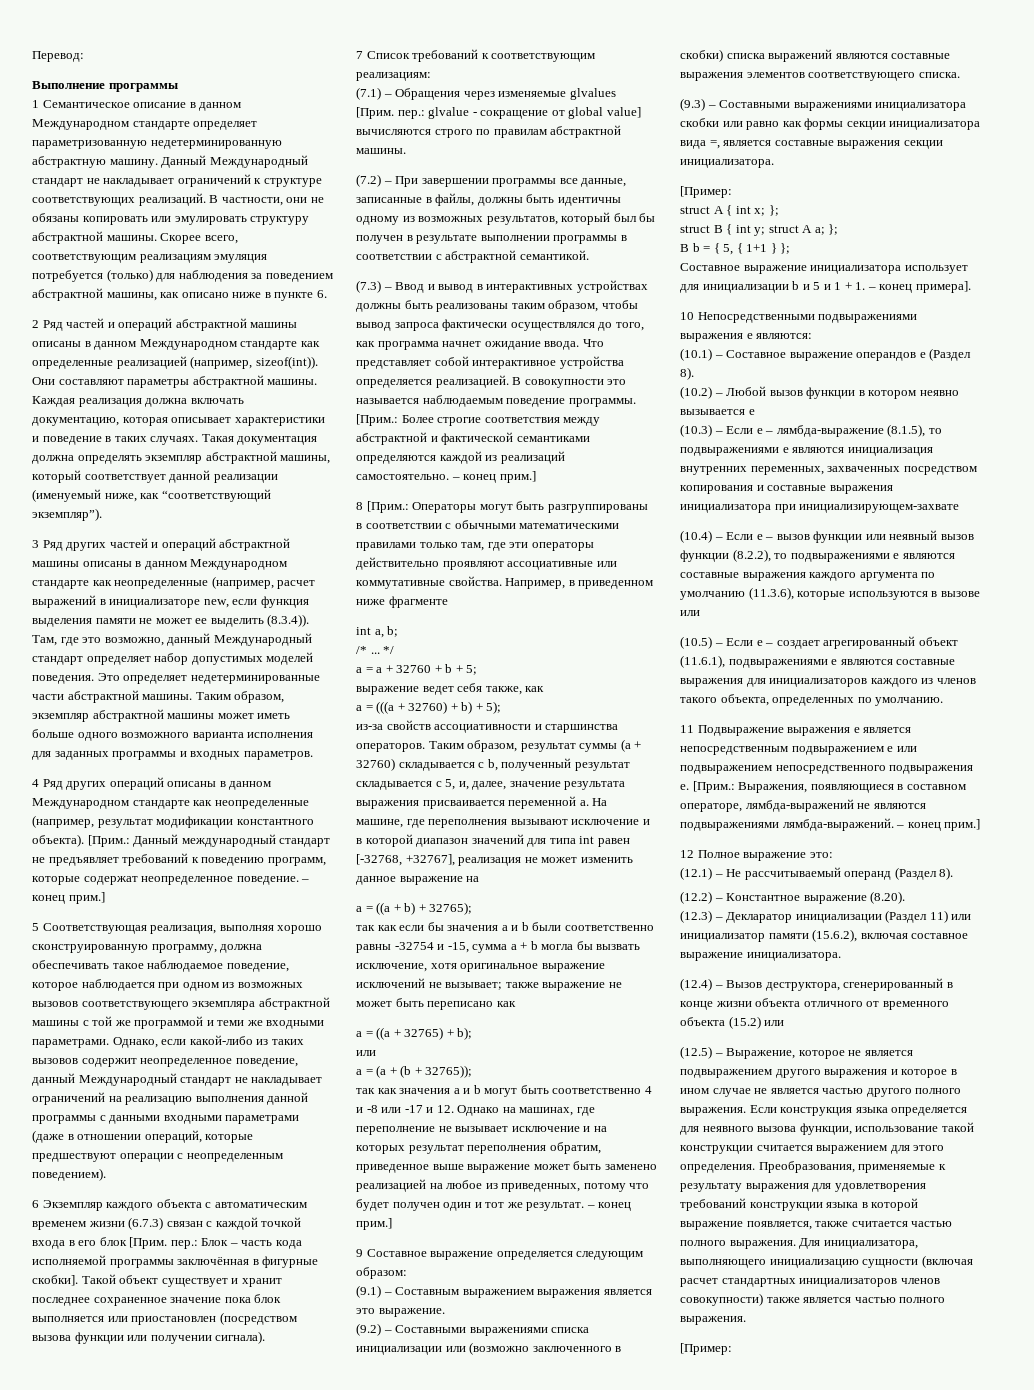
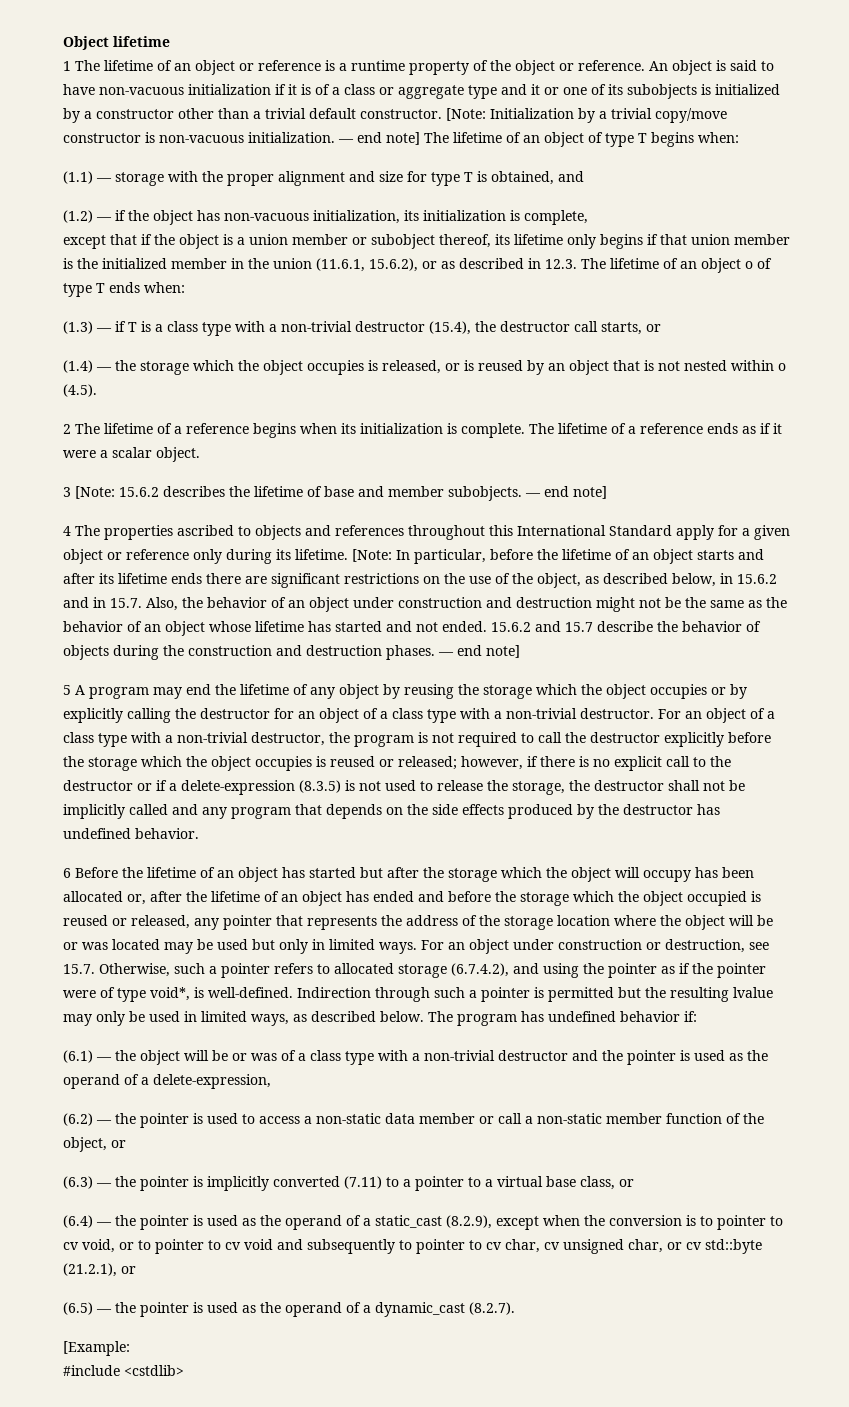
[32,51,84,62] [32,81,178,92] [32,100,242,111] [32,119,258,130] [32,140,282,149] [32,155,308,168] [32,174,322,187] [32,193,324,206] [32,213,310,225] [32,231,238,244] [32,254,268,263] [32,269,333,282] [32,288,327,301] [32,318,298,331] [32,339,320,350] [32,356,318,369] [32,375,318,388] [32,396,244,407] [32,417,325,426] [32,434,318,445] [32,451,331,464] [32,470,278,483] [32,489,271,502] [32,508,102,521] [32,538,291,551] [32,559,288,570] [32,576,316,589] [32,595,309,608] [32,614,310,627] [32,633,312,646] [32,652,314,665] [32,673,320,684] [32,690,285,703] [32,709,291,722] [32,729,314,741] [32,751,313,760] [32,777,272,790] [32,798,309,809] [32,815,314,828] [32,834,331,847] [32,853,326,866] [32,876,310,885] [32,892,105,904] [32,923,323,934] [32,944,263,953] [32,960,289,972] [32,979,303,991] [32,997,330,1010] [32,1016,325,1029] [32,1035,304,1048] [32,1058,298,1067] [32,1073,323,1086] [32,1092,309,1105] [32,1115,300,1124] [32,1130,254,1143] [32,1153,283,1162] [32,1168,106,1181] [32,1199,307,1211] [32,1217,302,1230] [32,1237,302,1249] [32,1255,319,1268] [32,1274,282,1287] [32,1294,282,1306] [32,1312,297,1325] [32,1331,266,1344] [356,49,596,62] [356,72,431,81] [356,87,616,100] [356,107,641,119] [356,125,622,138] [356,148,406,154] [356,174,627,187] [356,193,621,206] [356,212,656,225] [356,235,627,244] [356,250,589,263] [356,280,648,293] [356,300,638,312] [356,319,644,331] [356,339,604,350] [356,356,624,369] [356,375,627,388] [356,395,636,407] [356,414,601,426] [356,432,590,445] [356,451,565,464] [356,471,536,483] [356,501,648,513] [356,520,620,529] [356,542,594,551] [356,557,617,570] [356,576,654,589] [356,596,448,608] [356,626,399,638] [356,646,395,654] [356,664,478,675] [356,683,545,695] [356,701,502,714] [356,720,619,733] [356,739,642,752] [356,758,630,771] [356,779,626,790] [356,796,608,809] [356,819,650,828] [356,834,630,847] [356,854,633,866] [356,876,480,885] [356,902,473,915] [356,922,654,931] [356,941,641,953] [356,963,605,972] [356,978,622,991] [356,998,516,1010] [356,1027,473,1040] [356,1050,376,1056] [356,1065,473,1078] [356,1085,652,1097] [356,1105,595,1116] [356,1126,607,1135] [356,1142,601,1154] [356,1161,657,1173] [356,1179,650,1192] [356,1199,632,1211] [356,1218,392,1230] [356,1249,644,1260] [356,1267,407,1279] [356,1285,652,1298] [356,1308,445,1317] [356,1323,590,1336] [356,1342,622,1355] [680,49,951,62] [680,72,960,81] [680,98,967,111] [680,118,981,130] [680,140,943,149] [680,159,774,168] [680,186,732,198] [680,205,779,216] [680,224,839,236] [680,243,791,255] [680,263,968,274] [680,281,971,293] [680,312,918,323] [680,333,813,342] [680,348,972,361] [680,367,694,380] [680,386,959,399] [680,409,755,415] [680,424,942,437] [680,447,933,456] [680,466,977,475] [680,485,893,494] [680,504,960,513] [680,530,974,543] [680,549,955,562] [680,572,936,581] [680,587,980,600] [680,610,700,616] [680,636,958,649] [680,655,956,668] [680,678,976,687] [680,694,944,706] [680,725,912,736] [680,746,917,755] [680,765,974,774] [680,781,966,793] [680,799,926,812] [680,818,981,831] [680,850,833,861] [680,867,954,880] [680,891,906,904] [680,910,972,923] [680,929,969,942] [680,952,841,961] [680,978,953,991] [680,998,949,1010] [680,1016,785,1029] [680,1046,913,1059] [680,1069,957,1078] [680,1088,962,1097] [680,1105,968,1116] [680,1122,974,1135] [680,1145,945,1154] [680,1161,946,1173] [680,1183,926,1192] [680,1198,919,1211] [680,1221,953,1230] [680,1238,918,1249] [680,1255,973,1268] [680,1278,940,1287] [680,1293,946,1306] [680,1316,746,1325] [680,1343,732,1355] Перевод: // Выполнение программы // 1 Семантическое описание в данном Международном стандарте определяет параметризованную недетерминированную абстрактную машину. Данный Международный стандарт не накладывает ограничений к структуре соответствующих реализаций. В частности, они не обязаны копировать или эмулировать структуру абстрактной машины. Скорее всего, соответствующим реализациям эмуляция потребуется (только) для наблюдения за поведением абстрактной машины, как описано ниже в пункте 6. // 2 Ряд частей и операций абстрактной машины описаны в данном Международном стандарте как определенные реализацией (например, sizeof(int)). Они составляют параметры абстрактной машины. Каждая реализация должна включать документацию, которая описывает характеристики и поведение в таких случаях. Такая документация должна определять экземпляр абстрактной машины, который соответствует данной реализации (именуемый ниже, как “соответствующий экземпляр”). // 3 Ряд других частей и операций абстрактной машины описаны в данном Международном стандарте как неопределенные (например, расчет выражений в инициализаторе new, если функция выделения памяти не может ее выделить (8.3.4)). Там, где это возможно, данный Международный стандарт определяет набор допустимых моделей поведения. Это определяет недетерминированные части абстрактной машины. Таким образом, экземпляр абстрактной машины может иметь больше одного возможного варианта исполнения для заданных программы и входных параметров. // 4 Ряд других операций описаны в данном Международном стандарте как неопределенные (например, результат модификации константного объекта). [Прим.: Данный международный стандарт не предъявляет требований к поведению программ, которые содержат неопределенное поведение. – конец прим.] // 5 Соответствующая реализация, выполняя хорошо сконструированную программу, должна обеспечивать такое наблюдаемое поведение, которое наблюдается при одном из возможных вызовов соответствующего экземпляра абстрактной машины с той же программой и теми же входными параметрами. Однако, если какой-либо из таких вызовов содержит неопределенное поведение, данный Международный стандарт не накладывает ограничений на реализацию выполнения данной программы с данными входными параметрами (даже в отношении операций, которые предшествуют операции с неопределенным поведением). // 6 Экземпляр каждого объекта с автоматическим временем жизни (6.7.3) связан с каждой точкой входа в его блок [Прим. пер.: Блок – часть кода исполняемой программы заключённая в фигурные скобки]. Такой объект существует и хранит последнее сохраненное значение пока блок выполняется или приостановлен (посредством вызова функции или получении сигнала). // 7 Список требований к соответствующим реализациям: // (7.1) – Обращения через изменяемые glvalues [Прим. пер.: glvalue - сокращение от global value] вычисляются строго по правилам абстрактной машины. // (7.2) – При завершении программы все данные, записанные в файлы, должны быть идентичны одному из возможных результатов, который был бы получен в результате выполнении программы в соответствии с абстрактной семантикой. // (7.3) – Ввод и вывод в интерактивных устройствах должны быть реализованы таким образом, чтобы вывод запроса фактически осуществлялся до того, как программа начнет ожидание ввода. Что представляет собой интерактивное устройства определяется реализацией. В совокупности это называется наблюдаемым поведение программы. [Прим.: Более строгие соответствия между абстрактной и фактической семантиками определяются каждой из реализаций самостоятельно. – конец прим.] // 8 [Прим.: Операторы могут быть разгруппированы в соответствии с обычными математическими правилами только там, где эти операторы действительно проявляют ассоциативные или коммутативные свойства. Например, в приведенном ниже фрагменте // int a, b; // /* ... */ // a = a + 32760 + b + 5; // выражение ведет себя также, как // a = (((a + 32760) + b) + 5); // из-за свойств ассоциативности и старшинства операторов. Таким образом, результат суммы (a + 32760) складывается с b, полученный результат складывается с 5, и, далее, значение результата выражения присваивается переменной a. На машине, где переполнения вызывают исключение и в которой диапазон значений для типа int равен [-32768, +32767], реализация не может изменить данное выражение на // a = ((a + b) + 32765); // так как если бы значения a и b были соответственно равны -32754 и -15, сумма a + b могла бы вызвать исключение, хотя оригинальное выражение исключений не вызывает; также выражение не может быть переписано как // a = ((a + 32765) + b); // или // a = (a + (b + 32765)); // так как значения a и b могут быть соответственно 4 и -8 или -17 и 12. Однако на машинах, где переполнение не вызывает исключение и на которых результат переполнения обратим, приведенное выше выражение может быть заменено реализацией на любое из приведенных, потому что будет получен один и тот же результат. – конец прим.] // 9 Составное выражение определяется следующим образом: // (9.1) – Составным выражением выражения является это выражение. // (9.2) – Составными выражениями списка инициализации или (возможно заключенного в скобки) списка выражений являются составные выражения элементов соответствующего списка. // (9.3) – Составными выражениями инициализатора скобки или равно как формы секции инициализатора вида =, является составные выражения секции инициализатора. // [Пример: // struct A { int x; }; // struct B { int y; struct A a; }; // B b = { 5, { 1+1 } }; // Составное выражение инициализатора использует для инициализации b и 5 и 1 + 1. – конец примера]. // 10 Непосредственными подвыражениями выражения e являются: // (10.1) – Составное выражение операндов e (Раздел 8). // (10.2) – Любой вызов функции в котором неявно вызывается e // (10.3) – Если e – лямбда-выражение (8.1.5), то подвыражениями e являются инициализация внутренних переменных, захваченных посредством копирования и составные выражения инициализатора при инициализирующем-захвате // (10.4) – Если е – вызов функции или неявный вызов функции (8.2.2), то подвыражениями е являются составные выражения каждого аргумента по умолчанию (11.3.6), которые используются в вызове или // (10.5) – Если е – создает агрегированный объект (11.6.1), подвыражениями е являются составные выражения для инициализаторов каждого из членов такого объекта, определенных по умолчанию. // 11 Подвыражение выражения е является непосредственным подвыражением е или подвыражением непосредственного подвыражения е. [Прим.: Выражения, появляющиеся в составном операторе, лямбда-выражений не являются подвыражениями лямбда-выражений. – конец прим.] // 12 Полное выражение это: // (12.1) – Не рассчитываемый операнд (Раздел 8). // (12.2) – Константное выражение (8.20). // (12.3) – Декларатор инициализации (Раздел 11) или инициализатор памяти (15.6.2), включая составное выражение инициализатора. // (12.4) – Вызов деструктора, сгенерированный в конце жизни объекта отличного от временного объекта (15.2) или // (12.5) – Выражение, которое не является подвыражением другого выражения и которое в ином случае не является частью другого полного выражения. Если конструкция языка определяется для неявного вызова функции, использование такой конструкции считается выражением для этого определения. Преобразования, применяемые к результату выражения для удовлетворения требований конструкции языка в которой выражение появляется, также считается частью полного выражения. Для инициализатора, выполняющего инициализацию сущности (включая расчет стандартных инициализаторов членов совокупности) также является частью полного выражения. // [Пример: -> [63,36,170,50] [63,60,774,75] [63,84,780,99] [63,108,727,123] [63,132,739,147] [63,171,584,186] [63,210,588,225] [63,234,790,249] [63,258,772,273] [63,282,185,297] [63,321,661,336] [63,360,786,375] [63,384,97,397] [63,423,782,438] [63,447,200,462] [63,486,607,501] [63,525,790,540] [63,549,764,564] [63,573,777,588] [63,597,787,612] [63,621,761,636] [63,645,520,660] [63,684,747,699] [63,708,775,723] [63,732,771,747] [63,756,731,771] [63,780,745,795] [63,804,720,819] [63,828,199,839] [63,867,754,882] [63,891,761,906] [63,915,773,930] [63,939,769,954] [63,963,766,978] [63,987,773,1002] [63,1011,697,1026] [63,1050,768,1065] [63,1074,271,1089] [63,1113,764,1128] [63,1137,126,1152] [63,1176,634,1191] [63,1215,783,1230] [63,1239,762,1254] [63,1263,136,1277] [63,1302,515,1317] [63,1341,130,1356] [63,1365,184,1376] Object lifetime // 1 The lifetime of an object or reference is a runtime property of the object or reference. An object is said to have non-vacuous initialization if it is of a class or aggregate type and it or one of its subobjects is initialized by a constructor other than a trivial default constructor. [Note: Initialization by a trivial copy/move constructor is non-vacuous initialization. — end note] The lifetime of an object of type T begins when: // (1.1) — storage with the proper alignment and size for type T is obtained, and // (1.2) — if the object has non-vacuous initialization, its initialization is complete, // except that if the object is a union member or subobject thereof, its lifetime only begins if that union member is the initialized member in the union (11.6.1, 15.6.2), or as described in 12.3. The lifetime of an object o of type T ends when: // (1.3) — if T is a class type with a non-trivial destructor (15.4), the destructor call starts, or // (1.4) — the storage which the object occupies is released, or is reused by an object that is not nested within o (4.5). // 2 The lifetime of a reference begins when its initialization is complete. The lifetime of a reference ends as if it were a scalar object. // 3 [Note: 15.6.2 describes the lifetime of base and member subobjects. — end note] // 4 The properties ascribed to objects and references throughout this International Standard apply for a given object or reference only during its lifetime. [Note: In particular, before the lifetime of an object starts and after its lifetime ends there are significant restrictions on the use of the object, as described below, in 15.6.2 and in 15.7. Also, the behavior of an object under construction and destruction might not be the same as the behavior of an object whose lifetime has started and not ended. 15.6.2 and 15.7 describe the behavior of objects during the construction and destruction phases. — end note] // 5 A program may end the lifetime of any object by reusing the storage which the object occupies or by explicitly calling the destructor for an object of a class type with a non-trivial destructor. For an object of a class type with a non-trivial destructor, the program is not required to call the destructor explicitly before the storage which the object occupies is reused or released; however, if there is no explicit call to the destructor or if a delete-expression (8.3.5) is not used to release the storage, the destructor shall not be implicitly called and any program that depends on the side effects produced by the destructor has undefined behavior. // 6 Before the lifetime of an object has started but after the storage which the object will occupy has been allocated or, after the lifetime of an object has ended and before the storage which the object occupied is reused or released, any pointer that represents the address of the storage location where the object will be or was located may be used but only in limited ways. For an object under construction or destruction, see 15.7. Otherwise, such a pointer refers to allocated storage (6.7.4.2), and using the pointer as if the pointer were of type void*, is well-defined. Indirection through such a pointer is permitted but the resulting lvalue may only be used in limited ways, as described below. The program has undefined behavior if: // (6.1) — the object will be or was of a class type with a non-trivial destructor and the pointer is used as the operand of a delete-expression, // (6.2) — the pointer is used to access a non-static data member or call a non-static member function of the object, or // (6.3) — the pointer is implicitly converted (7.11) to a pointer to a virtual base class, or // (6.4) — the pointer is used as the operand of a static_cast (8.2.9), except when the conversion is to pointer to cv void, or to pointer to cv void and subsequently to pointer to cv char, cv unsigned char, or cv std::byte (21.2.1), or // (6.5) — the pointer is used as the operand of a dynamic_cast (8.2.7). // [Example: // #include <cstdlib>

